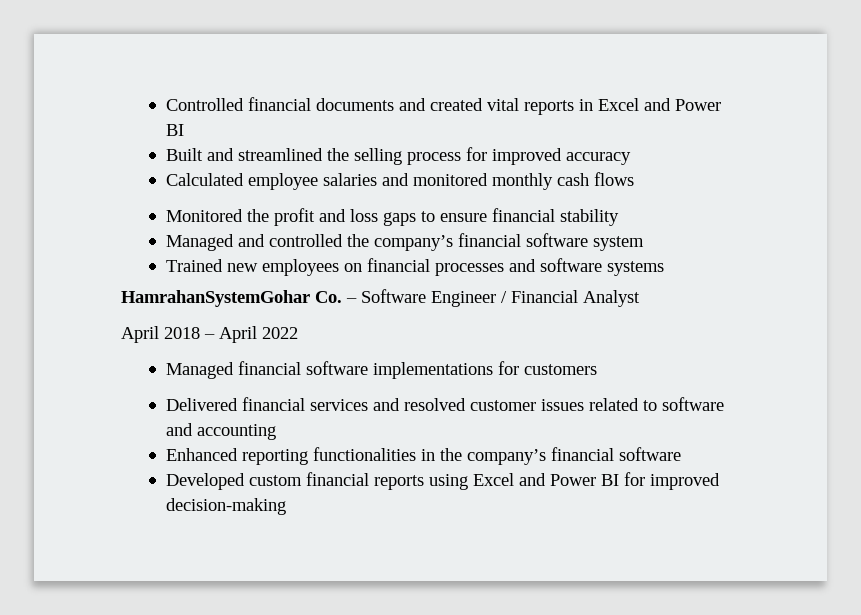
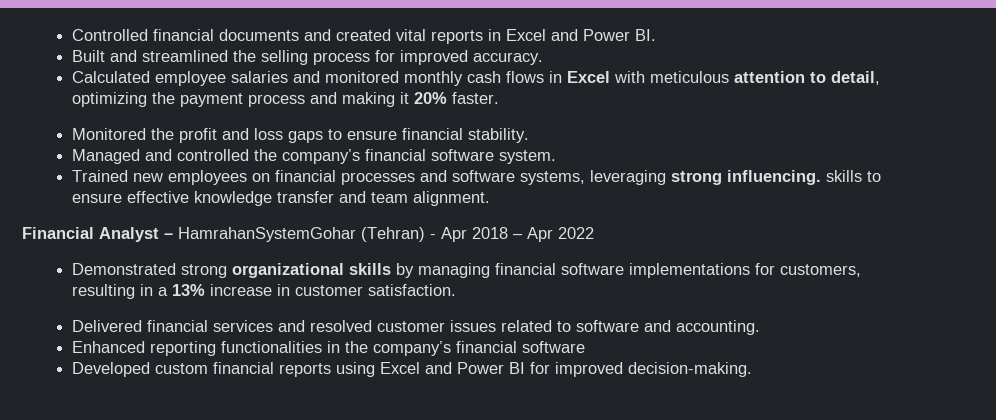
[165,124,184,136] BI -> [634,29,656,41] BI.
[565,152,631,165] accuracy -> [472,52,543,65] accuracy.
(634, 179) none -> [548,71,880,85] [71,92,499,107] in Excel with meticulous attention to detail, optimizing the payment process and making it 20% faster.
[559,209,619,226] stability -> [467,128,529,143] stability.
[592,236,644,251] system -> [498,150,556,164] system.
[606,261,664,276] [121,289,640,307] [121,326,159,343] systems // HamrahanSystemGohar Co. – Software Engineer / Financial Analyst // April -> [519,170,881,185] [71,191,490,206] [22,227,467,242] systems, leveraging strong influencing. skills to ensure effective knowledge transfer and team alignment. // Financial Analyst – HamrahanSystemGohar (Tehran) - Apr
[219,326,257,343] April -> [527,227,553,242] Apr
[165,361,597,379] Managed financial software implementations for customers -> [71,263,861,278] [71,284,456,299] Demonstrated strong organizational skills by managing financial software implementations for customers, resulting in a 13% increase in customer satisfaction.
[196,424,276,440] accounting -> [675,320,760,335] accounting.
[165,498,286,515] decision-making -> [627,362,752,377] decision-making.

